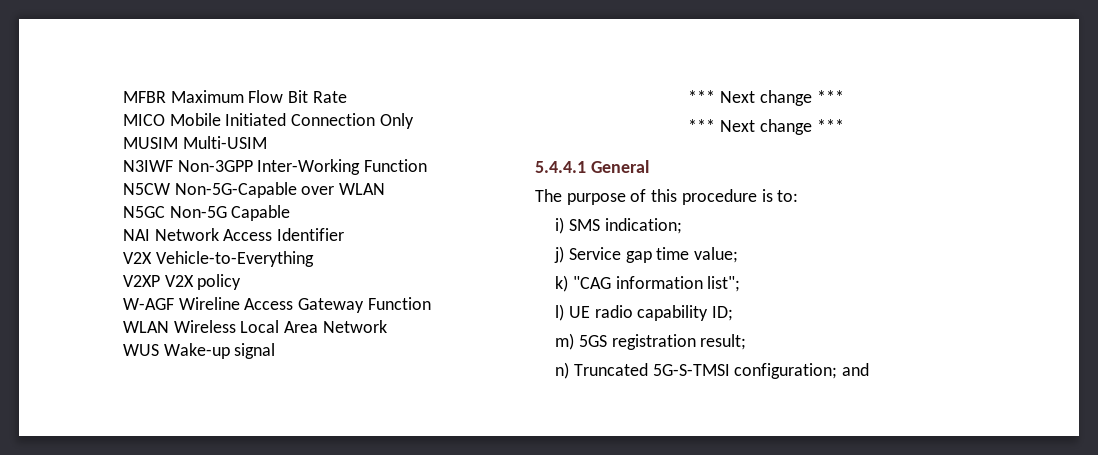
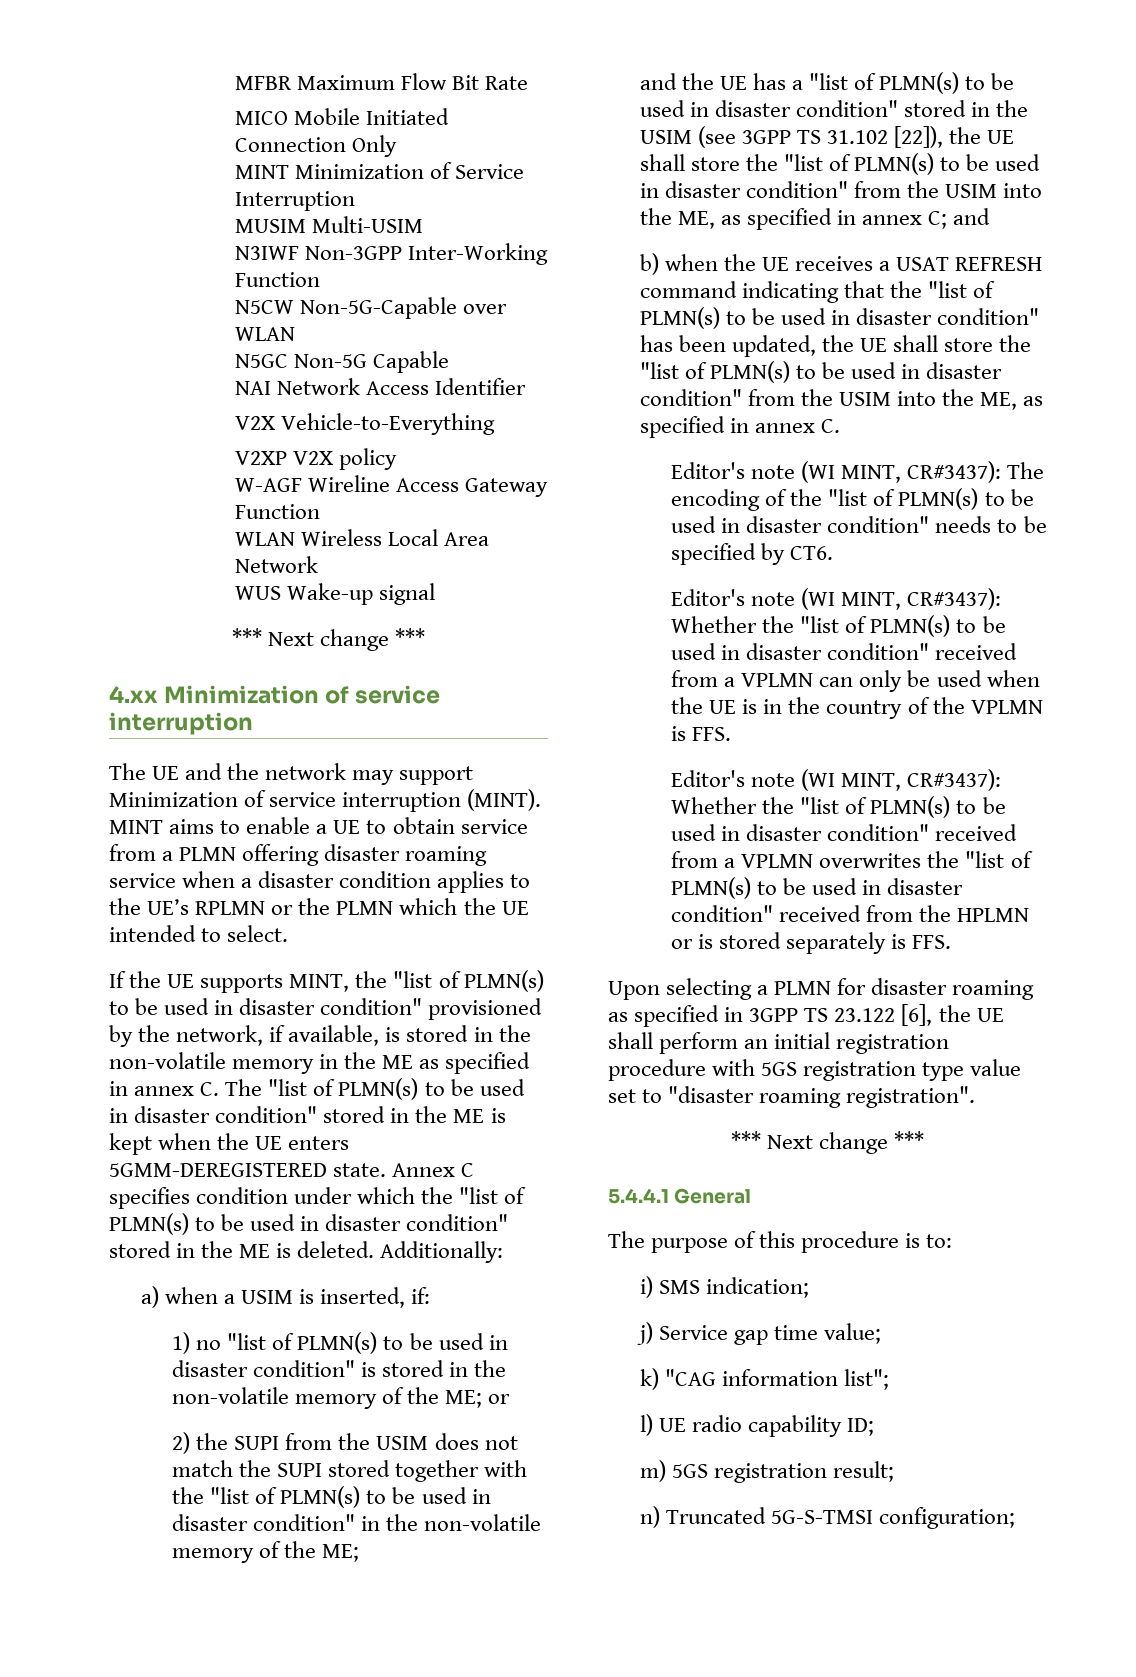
(414, 121) none -> [235,162,525,179] [235,191,356,211] // MINT Minimization of Service Interruption
(844, 96) none -> [109,685,441,704] [109,712,253,735] [109,763,474,785] [109,789,542,812] [109,817,528,834] [109,844,488,866] [109,871,531,893] [109,898,529,915] [109,925,289,942] [109,970,544,993] [109,998,543,1020] [109,1025,531,1047] [109,1052,531,1074] [109,1078,525,1100] [109,1106,506,1123] [109,1133,350,1155] [109,1163,475,1177] [109,1187,527,1209] [109,1213,509,1235] [109,1241,504,1263] [140,1286,430,1308] [172,1332,508,1354] [172,1360,507,1377] [172,1387,511,1409] [172,1432,518,1454] [172,1460,528,1482] [172,1486,491,1508] [172,1514,542,1531] [172,1541,360,1563] [639,72,1015,94] [639,100,1028,117] [639,126,1015,148] [639,153,1041,175] [639,181,1042,198] [639,208,991,230] [639,253,1043,275] [639,281,995,303] [639,307,1039,329] [639,335,1032,357] [639,361,1003,383] [639,389,1044,410] [639,416,840,438] [671,461,1045,483] [671,488,1034,511] [671,516,1047,533] [671,543,834,565] [671,588,1002,610] [671,615,1006,637] [671,643,1018,660] [671,670,1040,692] [671,697,1043,719] [671,726,732,741] [671,769,1002,791] [671,796,1006,818] [671,824,1018,841] [671,851,1033,868] [671,877,964,899] [671,905,1030,922] [671,932,952,954] [608,978,1035,1000] [608,1004,1004,1027] [608,1032,950,1054] [608,1059,1022,1081] [608,1086,976,1108] // 4.xx Minimization of service interruption // The UE and the network may support Minimization of service interruption (MINT). MINT aims to enable a UE to obtain service from a PLMN offering disaster roaming service when a disaster condition applies to the UE’s RPLMN or the PLMN which the UE intended to select. // If the UE supports MINT, the "list of PLMN(s) to be used in disaster condition" provisioned by the network, if available, is stored in the non-volatile memory in the ME as specified in annex C. The "list of PLMN(s) to be used in disaster condition" stored in the ME is kept when the UE enters 5GMM-DEREGISTERED state. Annex C specifies condition under which the "list of PLMN(s) to be used in disaster condition" stored in the ME is deleted. Additionally: // a) when a USIM is inserted, if: // 1) no "list of PLMN(s) to be used in disaster condition" is stored in the non-volatile memory of the ME; or // 2) the SUPI from the USIM does not match the SUPI stored together with the "list of PLMN(s) to be used in disaster condition" in the non-volatile memory of the ME; // and the UE has a "list of PLMN(s) to be used in disaster condition" stored in the USIM (see 3GPP TS 31.102 [22]), the UE shall store the "list of PLMN(s) to be used in disaster condition" from the USIM into the ME, as specified in annex C; and // b) when the UE receives a USAT REFRESH command indicating that the "list of PLMN(s) to be used in disaster condition" has been updated, the UE shall store the "list of PLMN(s) to be used in disaster condition" from the USIM into the ME, as specified in annex C. // Editor's note (WI MINT, CR#3437): The encoding of the "list of PLMN(s) to be used in disaster condition" needs to be specified by CT6. // Editor's note (WI MINT, CR#3437): Whether the "list of PLMN(s) to be used in disaster condition" received from a VPLMN can only be used when the UE is in the country of the VPLMN is FFS. // Editor's note (WI MINT, CR#3437): Whether the "list of PLMN(s) to be used in disaster condition" received from a VPLMN overwrites the "list of PLMN(s) to be used in disaster condition" received from the HPLMN or is stored separately is FFS. // Upon selecting a PLMN for disaster roaming as specified in 3GPP TS 23.122 [6], the UE shall perform an initial registration procedure with 5GS registration type value set to "disaster roaming registration".
[842,363,870,376] and -> (1015, 1518) none

